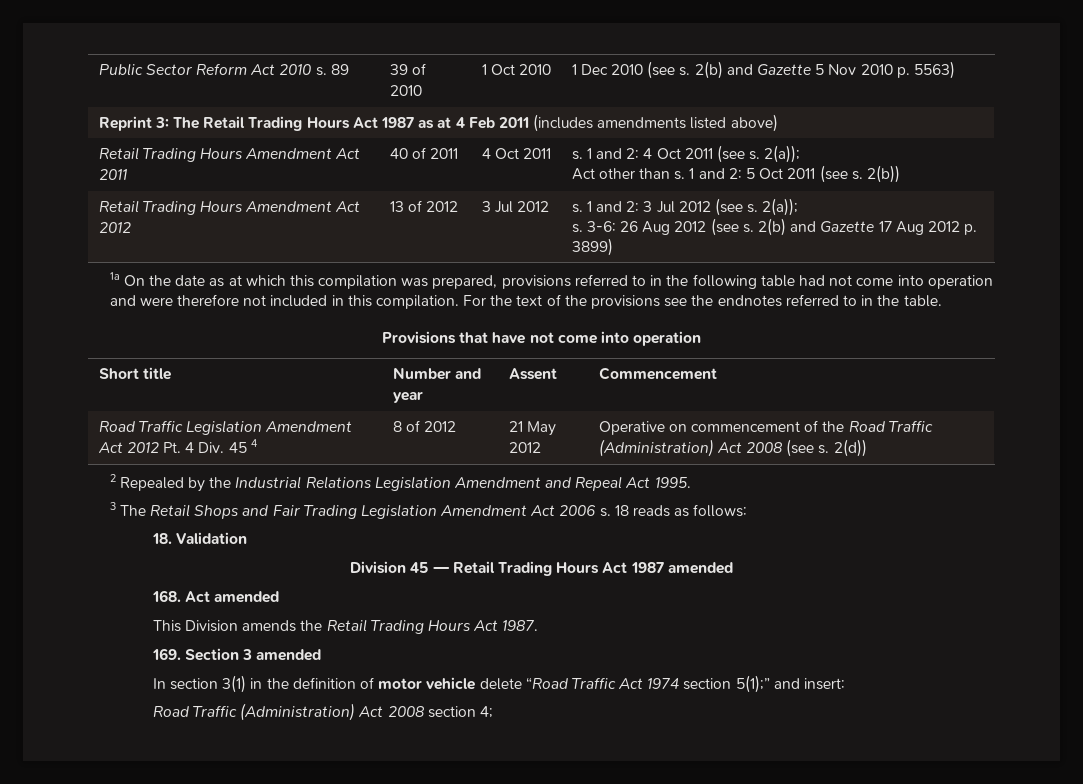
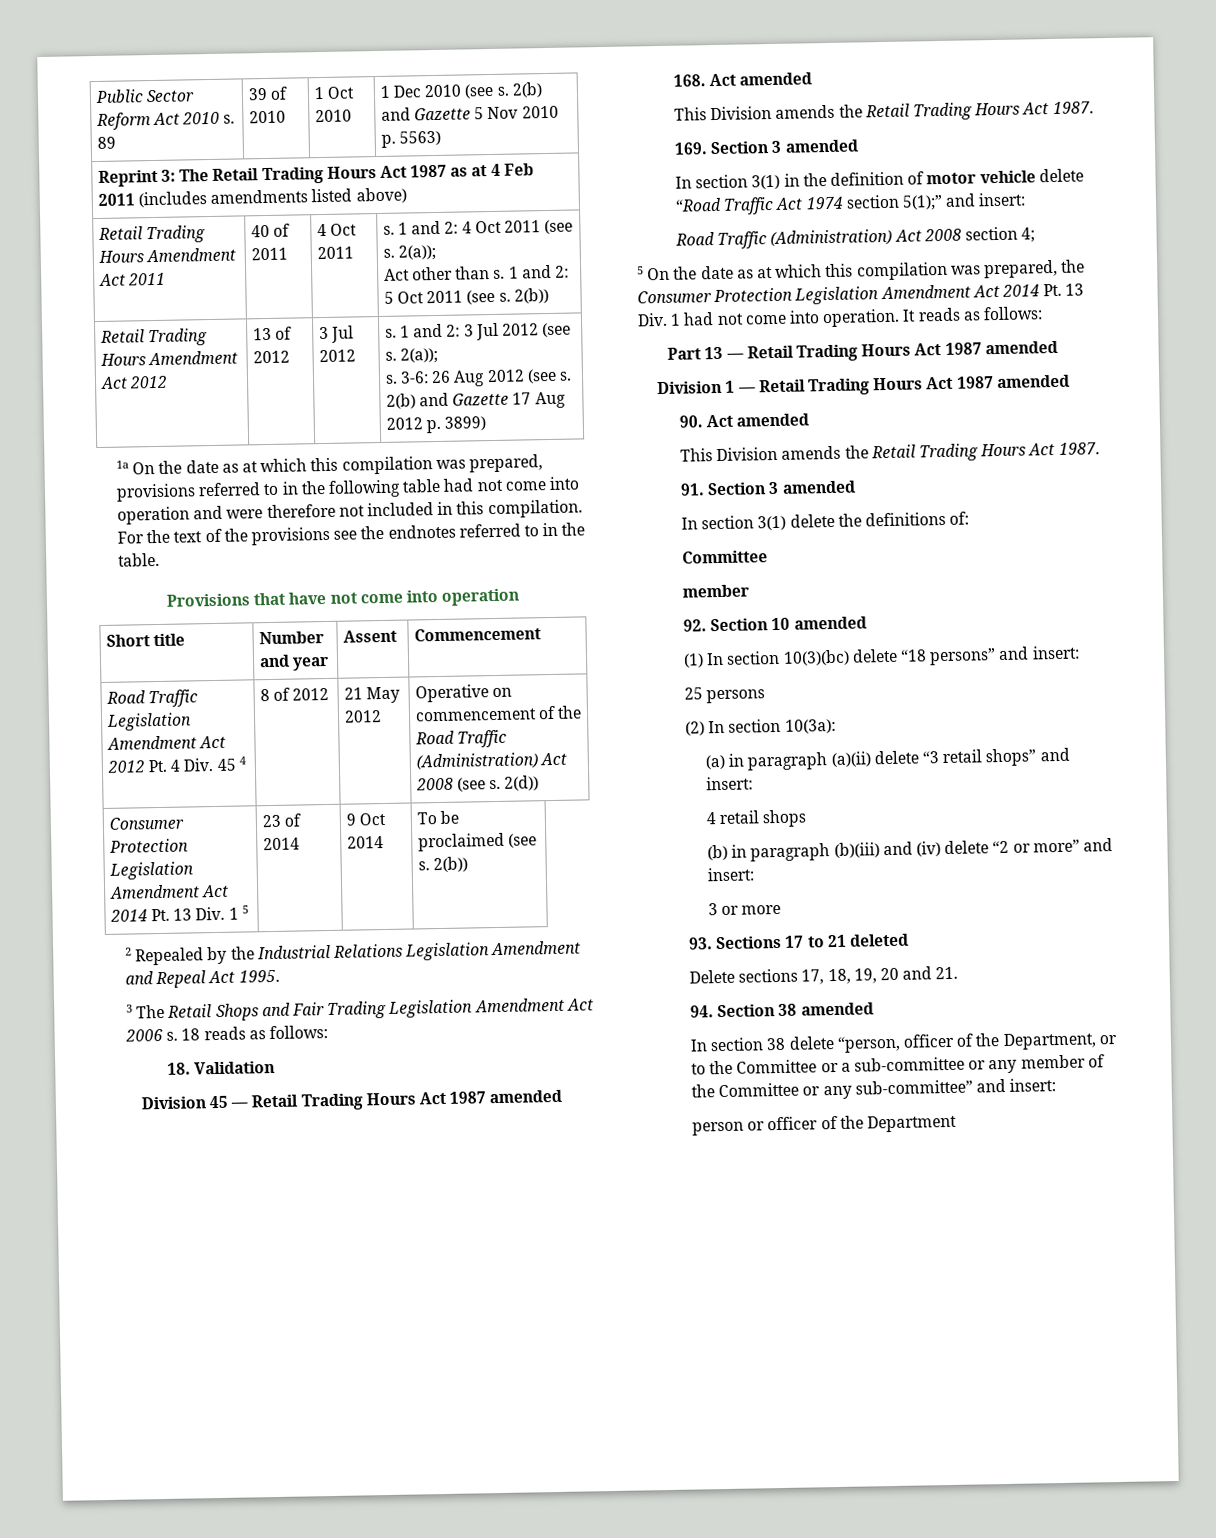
(867, 448) none -> [108,816,184,830] [108,838,189,853] [108,861,194,880] [109,884,229,899] [109,905,249,922] [261,813,301,828] [262,837,300,851] [345,812,386,826] [346,836,384,849] [416,810,459,825] [417,832,537,852] [417,856,468,873] // Consumer Protection Legislation Amendment Act 2014 Pt. 13 Div. 1 5 | 23 of 2014 | 9 Oct 2014 | To be proclaimed (see s. 2(b))
(494, 712) none -> [637,259,1086,281] [637,283,1085,305] [637,306,1043,328] [667,340,1058,362] [657,374,1070,396] [679,413,810,428] [680,442,1100,462] [680,480,856,496] [681,511,970,531] [682,550,769,564] [682,584,750,598] [683,616,867,632] [683,645,1080,668] [684,687,766,704] [685,718,836,736] [705,747,1070,771] [706,776,754,791] [706,809,808,828] [707,838,1113,862] [707,867,756,882] [708,903,782,916] [689,933,909,950] [689,966,959,985] [690,1002,874,1018] [690,1032,1117,1053] [691,1054,1105,1075] [691,1078,1057,1100] [692,1114,957,1136] // 5 On the date as at which this compilation was prepared, the Consumer Protection Legislation Amendment Act 2014 Pt. 13 Div. 1 had not come into operation. It reads as follows: // Part 13 — Retail Trading Hours Act 1987 amended // Division 1 — Retail Trading Hours Act 1987 amended // 90. Act amended // This Division amends the Retail Trading Hours Act 1987. // 91. Section 3 amended // In section 3(1) delete the definitions of: // Committee // member // 92. Section 10 amended // (1) In section 10(3)(bc) delete “18 persons” and insert: // 25 persons // (2) In section 10(3a): // (a) in paragraph (a)(ii) delete “3 retail shops” and insert: // 4 retail shops // (b) in paragraph (b)(iii) and (iv) delete “2 or more” and insert: // 3 or more // 93. Sections 17 to 21 deleted // Delete sections 17, 18, 19, 20 and 21. // 94. Section 38 amended // In section 38 delete “person, officer of the Department, or to the Committee or a sub-committee or any member of the Committee or any sub-committee” and insert: // person or officer of the Department

